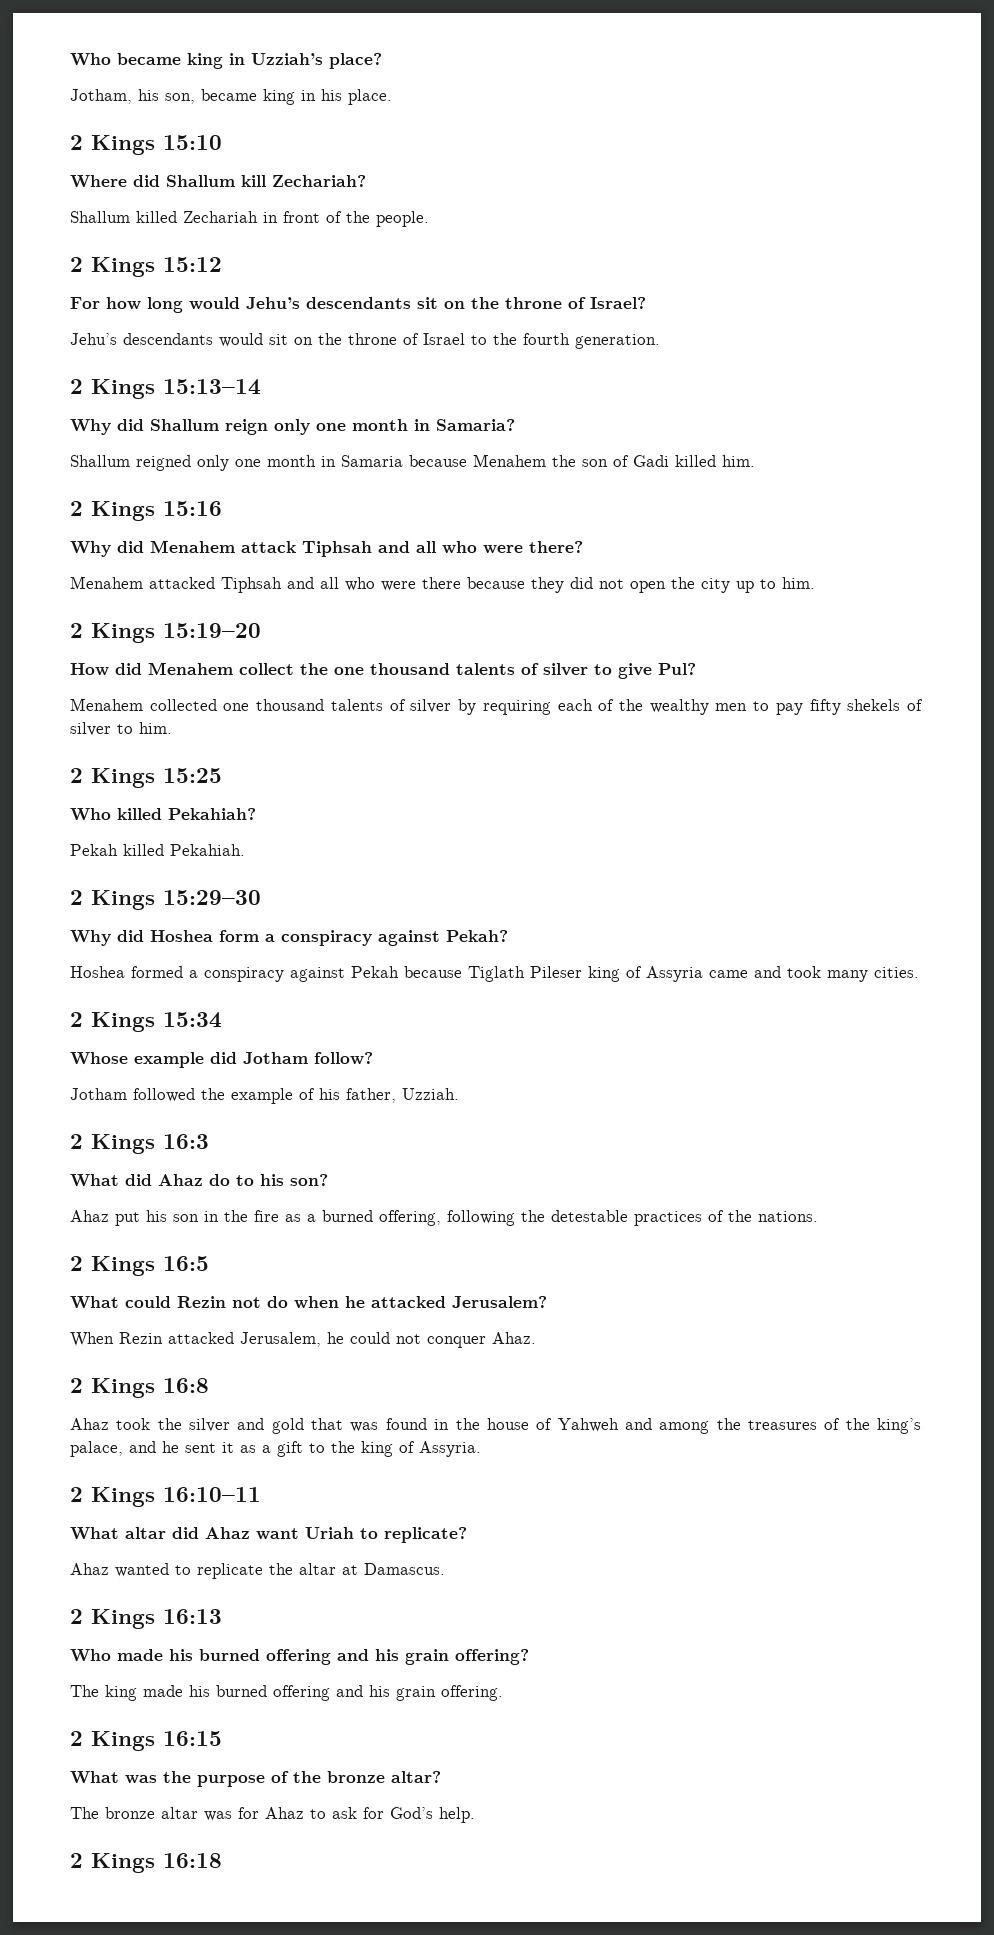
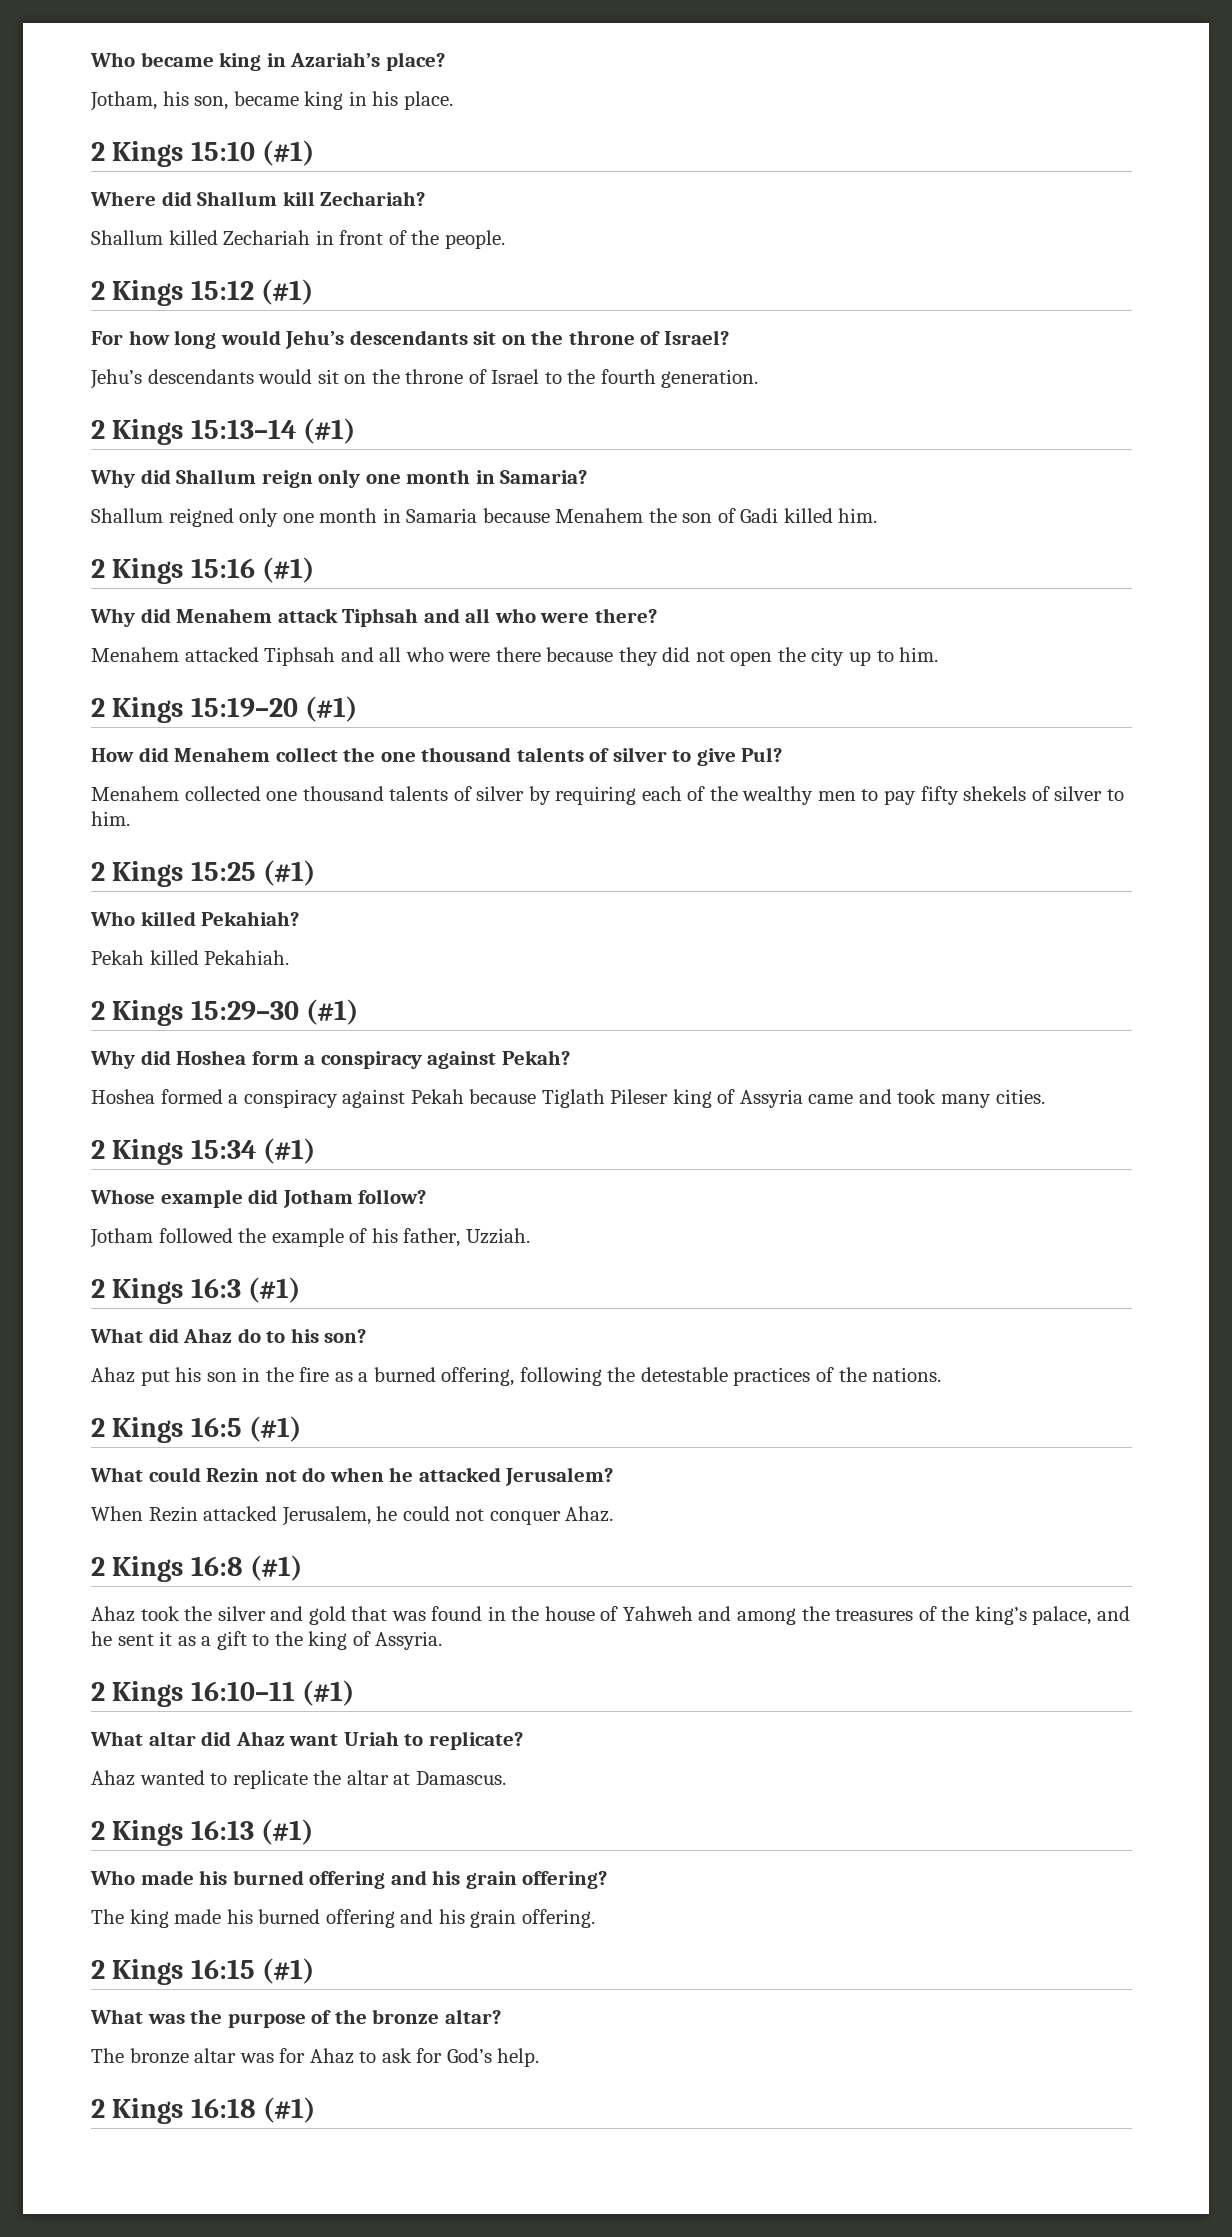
[251,53,323,65] Uzziah’s -> [290,52,381,67] Azariah’s
(222, 142) none -> [262,140,315,166] (#1)
(222, 264) none -> [261,279,314,305] (#1)
(261, 387) none -> [303,418,356,444] (#1)
(222, 508) none -> [262,557,315,583] (#1)
(261, 630) none -> [305,696,358,722] (#1)
(222, 775) none -> [263,860,316,886] (#1)
(261, 897) none -> [306,999,359,1025] (#1)
(222, 1020) none -> [263,1138,316,1164] (#1)
(209, 1141) none -> [248,1277,301,1303] (#1)
(209, 1263) none -> [249,1416,302,1442] (#1)
(209, 1385) none -> [250,1555,303,1581] (#1)
(261, 1494) none -> [302,1680,355,1706] (#1)
(222, 1616) none -> [261,1819,314,1845] (#1)
(222, 1738) none -> [262,1958,315,1984] (#1)
(222, 1860) none -> [263,2097,316,2123] (#1)

